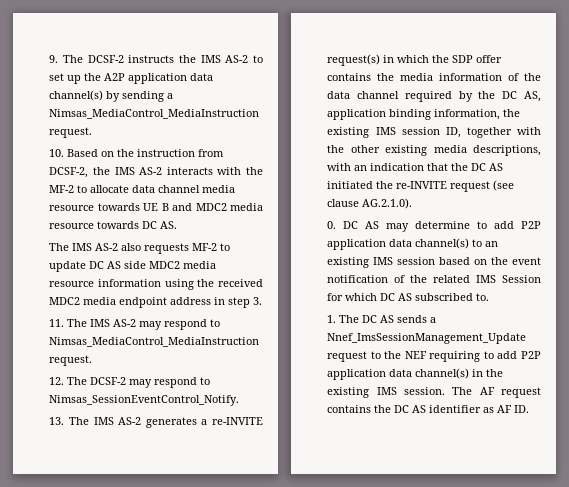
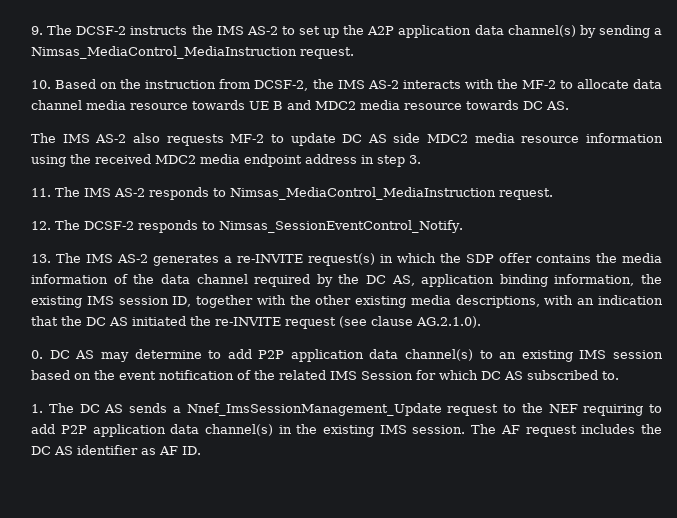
[139,319,208,330] may respond -> [149,187,210,200] responds
[129,377,198,388] may respond -> [138,220,199,233] responds
[327,405,372,413] contains -> [581,424,636,434] includes

